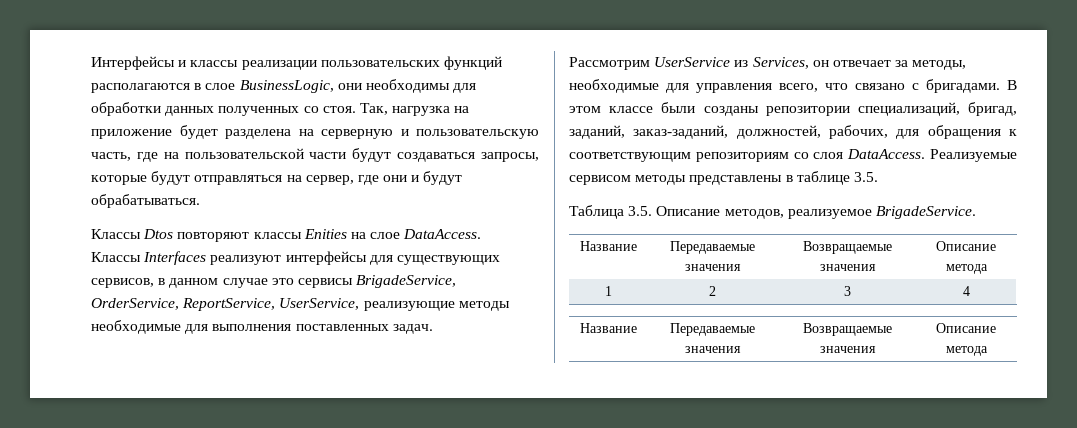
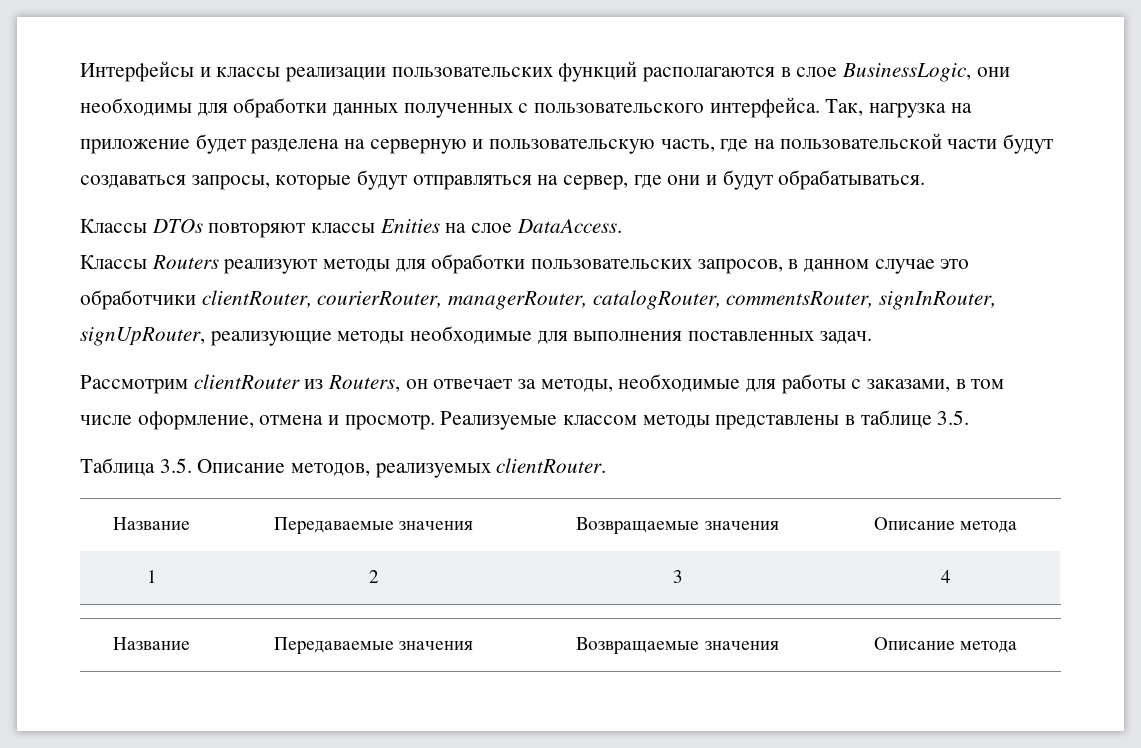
[303,106,356,113] со стоя. -> [518,97,820,118] с пользовательского интерфейса.
[143,229,174,239] Dtos -> [151,218,203,233] DTOs
[143,251,500,265] [91,275,457,288] [91,298,360,311] Interfaces реализуют интерфейсы для существующих сервисов, в данном случае это сервисы BrigadeService, OrderService, ReportService, UserService, -> [151,254,970,274] [80,290,997,310] [80,327,205,346] Routers реализуют методы для обработки пользовательских запросов, в данном случае это обработчики clientRouter, courierRouter, managerRouter, сatalogRouter, commentsRouter, signInRouter, signUpRouter,
[654,57,809,69] UserService из Services, -> [193,374,401,392] clientRouter из Routers,
[696,79,1017,93] [569,102,1017,116] [569,125,1017,139] [569,149,1017,162] [569,175,631,185] управления всего, что связано с бригадами. В этом классе были созданы репозитории специализаций, бригад, заданий, заказ-заданий, должностей, рабочих, для обращения к соответствующим репозиториям со слоя DataAccess. Реализуемые сервисом -> [780,374,1005,394] [80,411,638,430] работы с заказами, в том числе оформление, отмена и просмотр. Реализуемые классом
[787,206,976,219] реализуемое BrigadeService. -> [374,458,607,478] реализуемых clientRouter.

